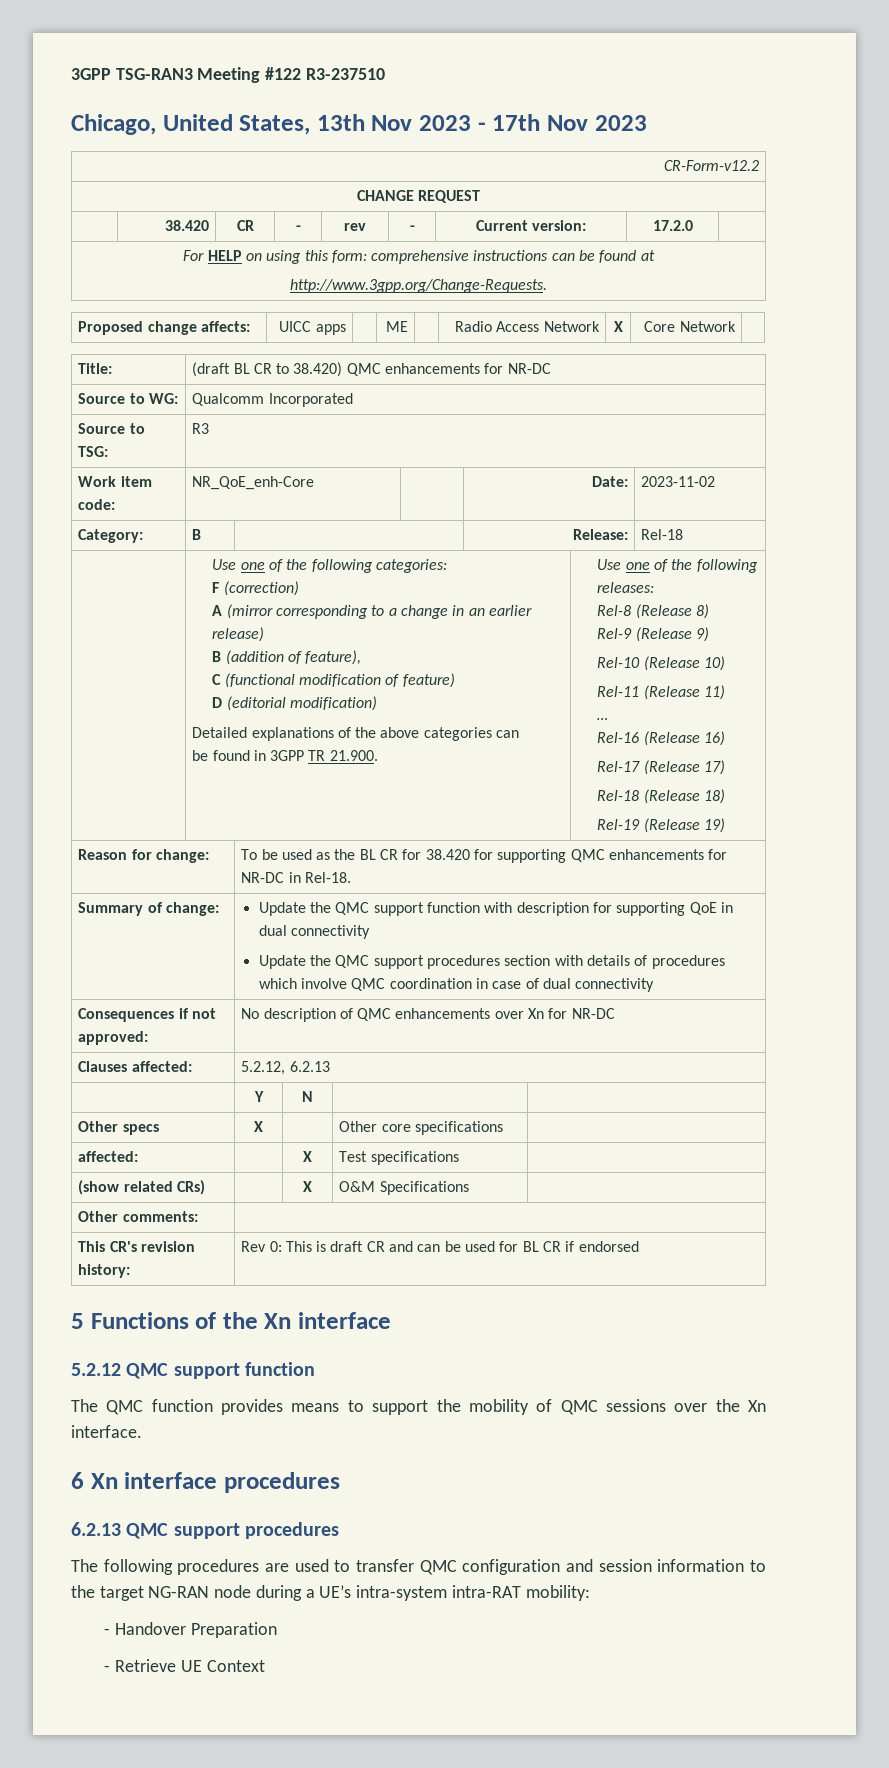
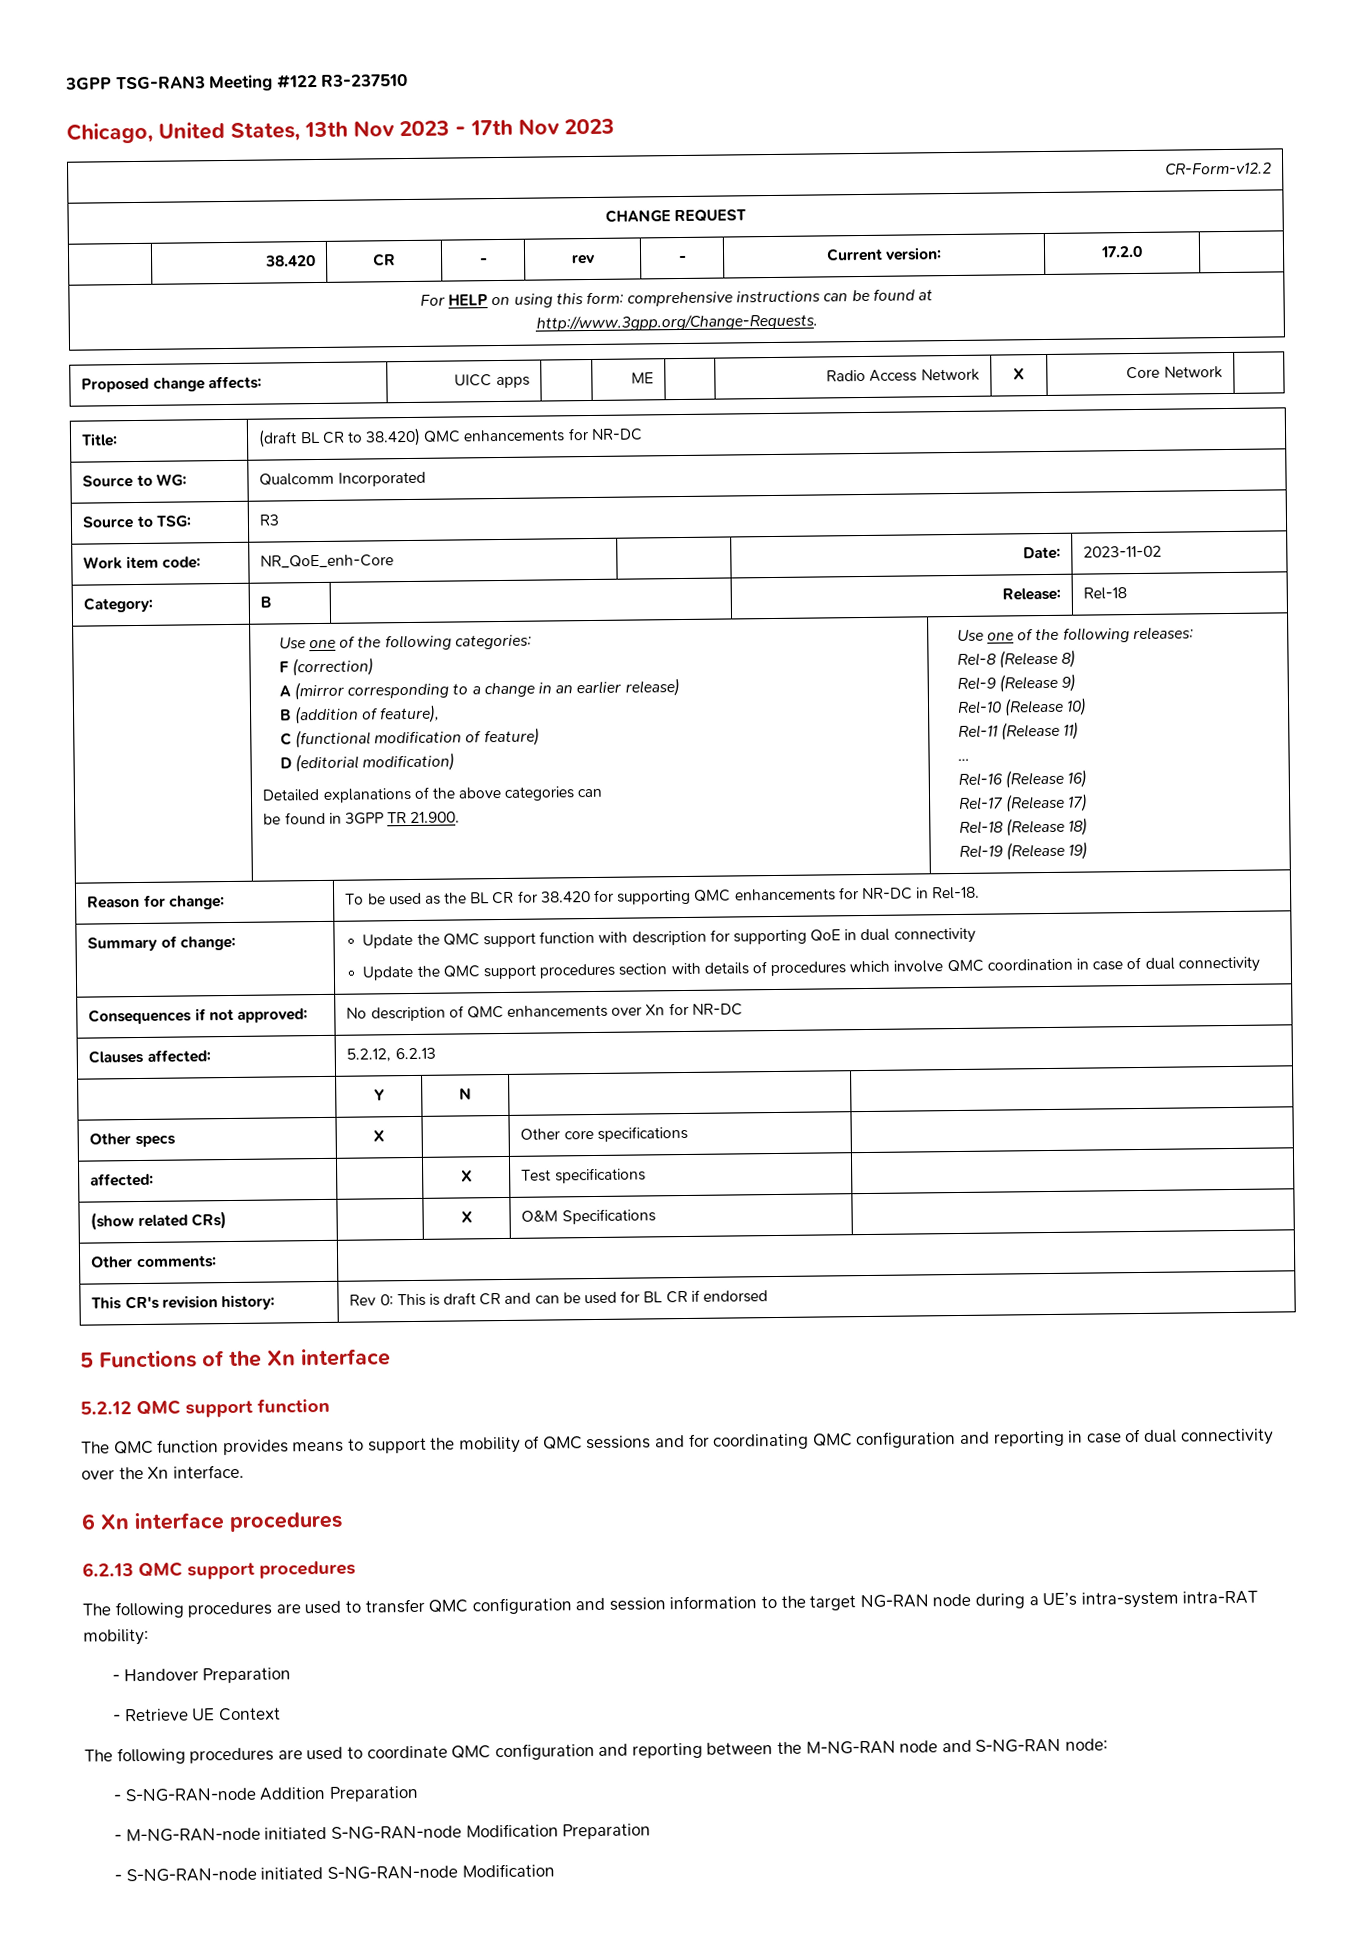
(666, 1405) none -> [655,1428,1274,1450] and for coordinating QMC configuration and reporting in case of dual connectivity
(265, 1666) none -> [84,1738,1109,1765] [113,1785,420,1803] [114,1823,652,1843] [114,1863,555,1883] // The following procedures are used to coordinate QMC configuration and reporting between the M-NG-RAN node and S-NG-RAN node: // - S-NG-RAN-node Addition Preparation // - M-NG-RAN-node initiated S-NG-RAN-node Modification Preparation // - S-NG-RAN-node initiated S-NG-RAN-node Modification

